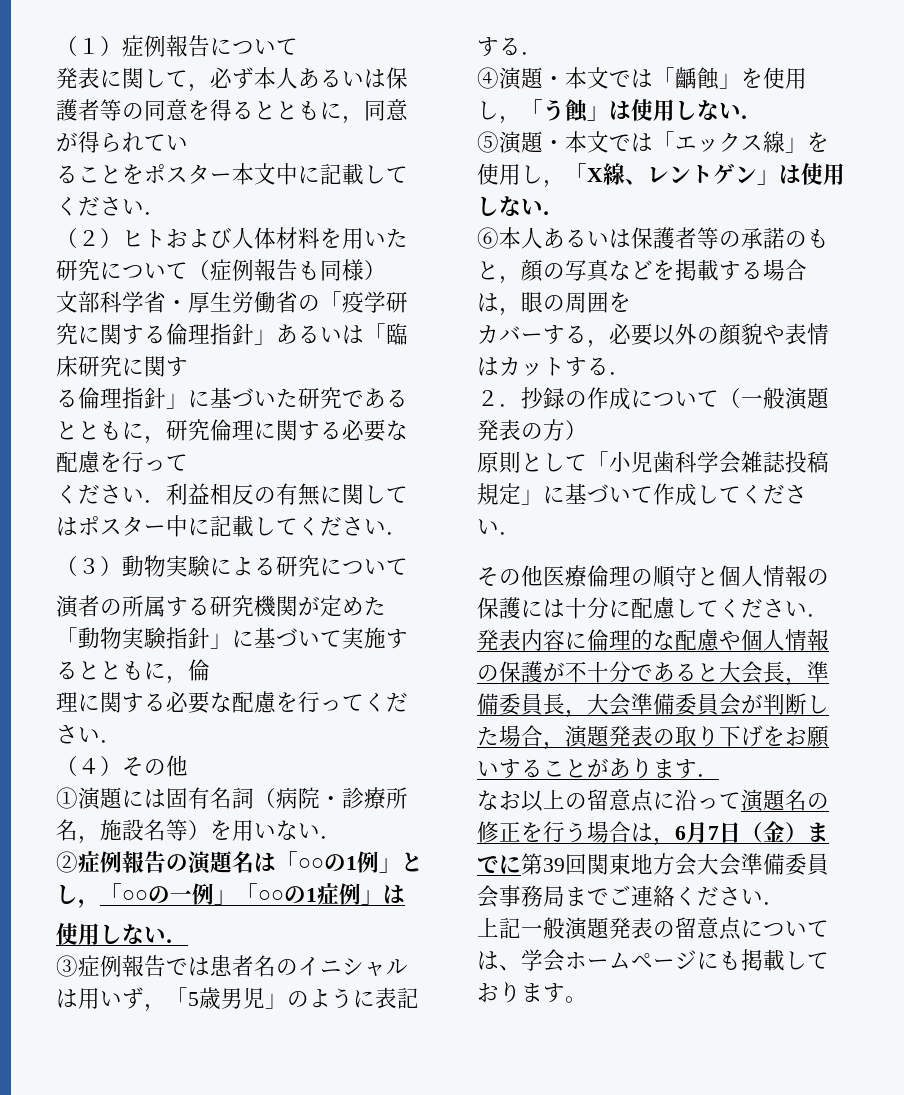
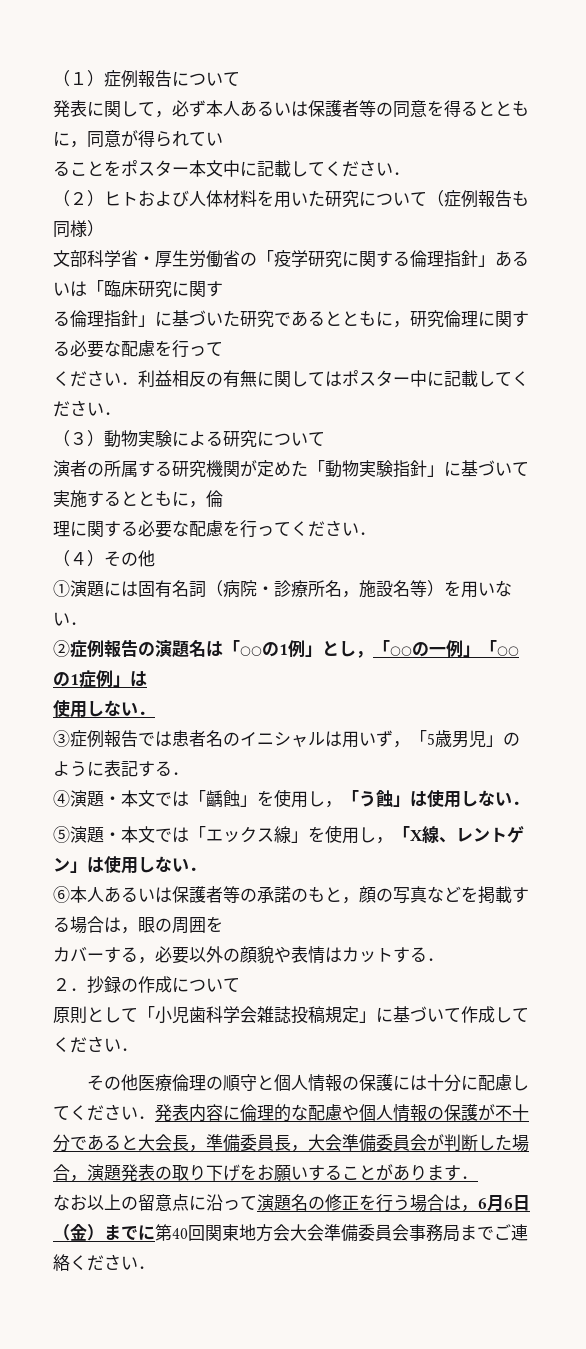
[719,387,829,410] [477,419,587,441] （一般演題発表の方） -> (240, 985) none
[708,826,719,840] 7 -> [504,1198,513,1209] 6
[543,858,565,872] 39 -> [172,1228,188,1239] 40
[477,917,829,940] [477,949,829,972] [477,982,587,1003] // 上記一般演題発表の留意点については、学会ホームページにも掲載しております。 -> (155, 1267) none

